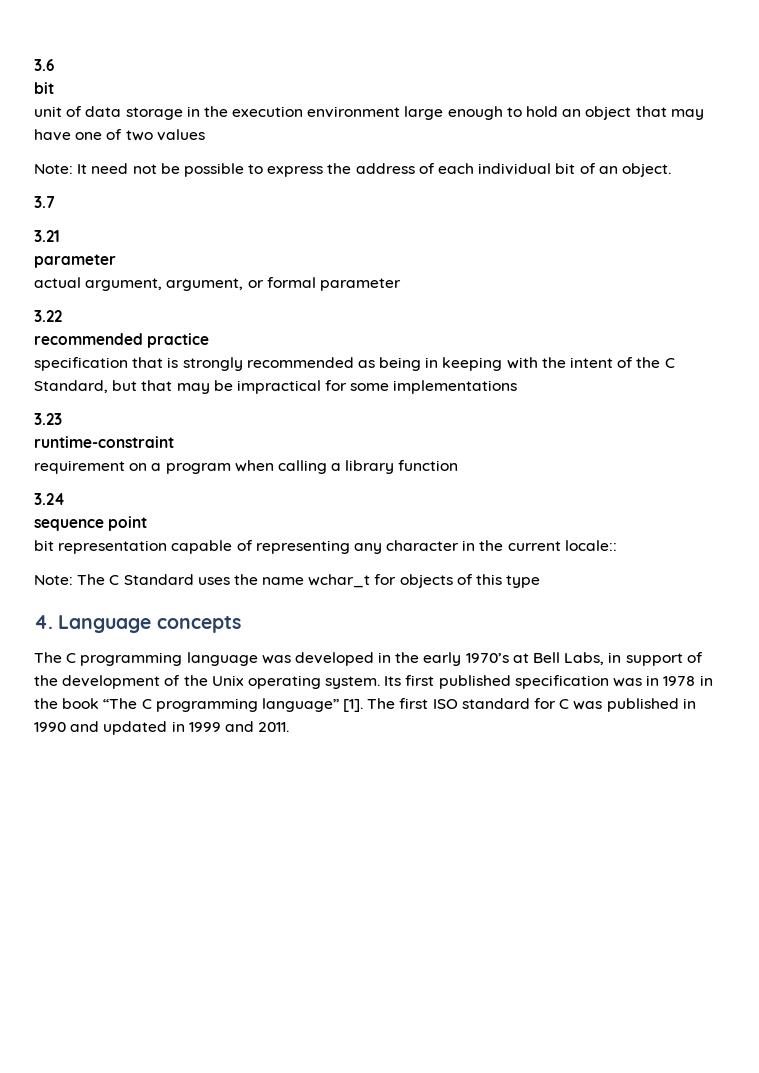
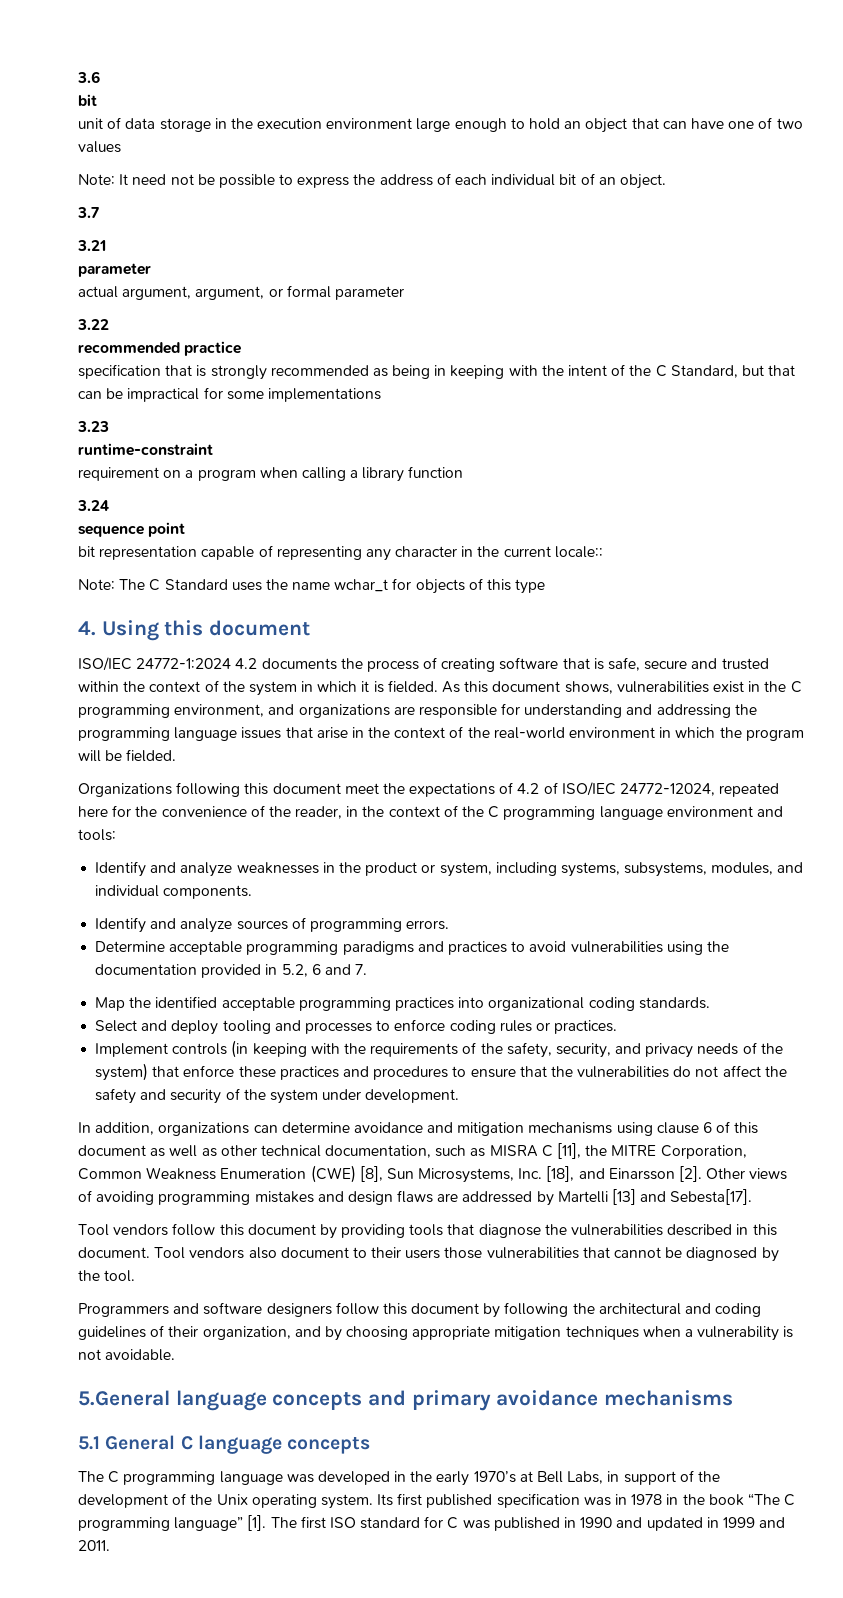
[670,109,704,120] may -> [662,121,687,129] can
[176,383,210,394] may -> [78,391,102,399] can
[58,615,152,633] Language -> [101,620,311,641] [78,657,769,672] [78,680,802,696] [78,703,757,718] [78,726,804,741] [78,749,177,762] [78,782,780,797] [78,805,783,820] [78,829,116,841] [95,861,804,877] [95,885,253,899] [95,917,450,933] [95,941,729,955] [95,964,368,978] [95,996,710,1011] [95,1019,618,1035] [95,1040,783,1058] [95,1063,787,1081] [95,1088,460,1104] [78,1121,759,1136] [78,1143,747,1159] [78,1165,788,1183] [78,1189,753,1206] [78,1223,777,1239] [78,1247,779,1262] [78,1270,136,1282] [78,1302,762,1318] [78,1325,794,1341] [78,1349,176,1361] [78,1390,734,1411] [78,1435,282,1454] Using this document // ISO/IEC 24772-1:2024 4.2 documents the process of creating software that is safe, secure and trusted within the context of the system in which it is fielded. As this document shows, vulnerabilities exist in the C programming environment, and organizations are responsible for understanding and addressing the programming language issues that arise in the context of the real-world environment in which the program will be fielded. // Organizations following this document meet the expectations of 4.2 of ISO/IEC 24772-12024, repeated here for the convenience of the reader, in the context of the C programming language environment and tools: // Identify and analyze weaknesses in the product or system, including systems, subsystems, modules, and individual components. // Identify and analyze sources of programming errors. // Determine acceptable programming paradigms and practices to avoid vulnerabilities using the documentation provided in 5.2, 6 and 7. // Map the identified acceptable programming practices into organizational coding standards. // Select and deploy tooling and processes to enforce coding rules or practices. // Implement controls (in keeping with the requirements of the safety, security, and privacy needs of the system) that enforce these practices and procedures to ensure that the vulnerabilities do not affect the safety and security of the system under development. // In addition, organizations can determine avoidance and mitigation mechanisms using clause 6 of this document as well as other technical documentation, such as MISRA C [11], the MITRE Corporation, Common Weakness Enumeration (CWE) [8], Sun Microsystems, Inc. [18], and Einarsson [2]. Other views of avoiding programming mistakes and design flaws are addressed by Martelli [13] and Sebesta[17]. // Tool vendors follow this document by providing tools that diagnose the vulnerabilities described in this document. Tool vendors also document to their users those vulnerabilities that cannot be diagnosed by the tool. // Programmers and software designers follow this document by following the architectural and coding guidelines of their organization, and by choosing appropriate mitigation techniques when a vulnerability is not avoidable. // 5.General language concepts and primary avoidance mechanisms // 5.1 General C language

